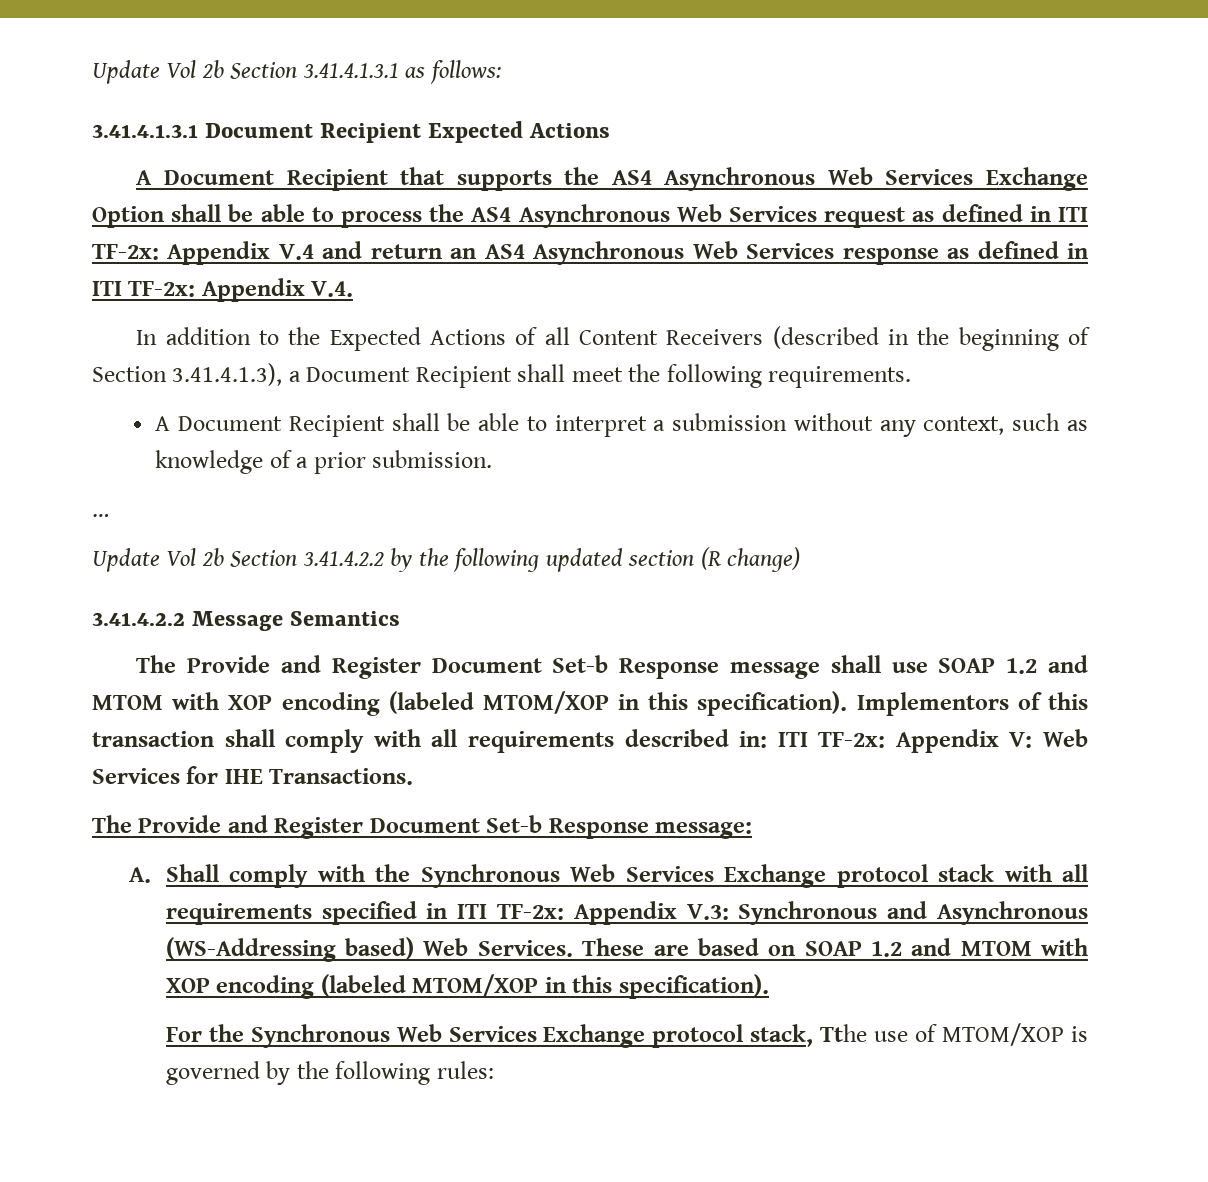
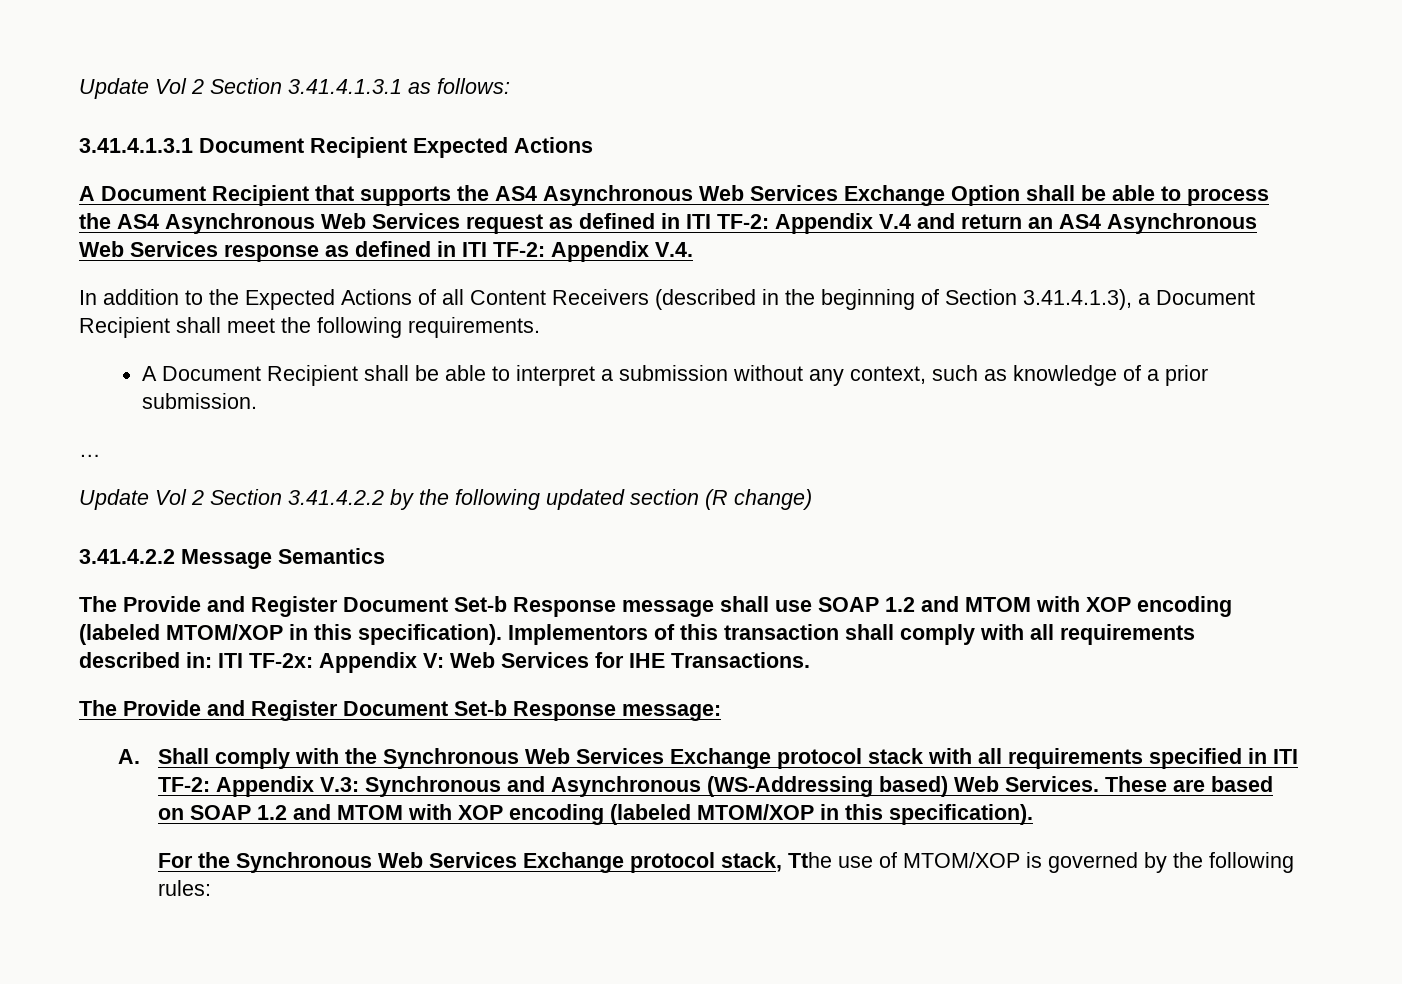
[92,60,224,84] Update Vol 2b -> [79,78,204,99] Update Vol 2
[92,244,159,260] TF-2x: -> [717,214,769,229] TF-2:
[128,281,196,297] TF-2x: -> [493,242,545,257] TF-2:
[201,548,224,566] 2b -> [191,490,204,505] 2
[496,904,564,920] TF-2x: -> [157,777,210,792] TF-2:

